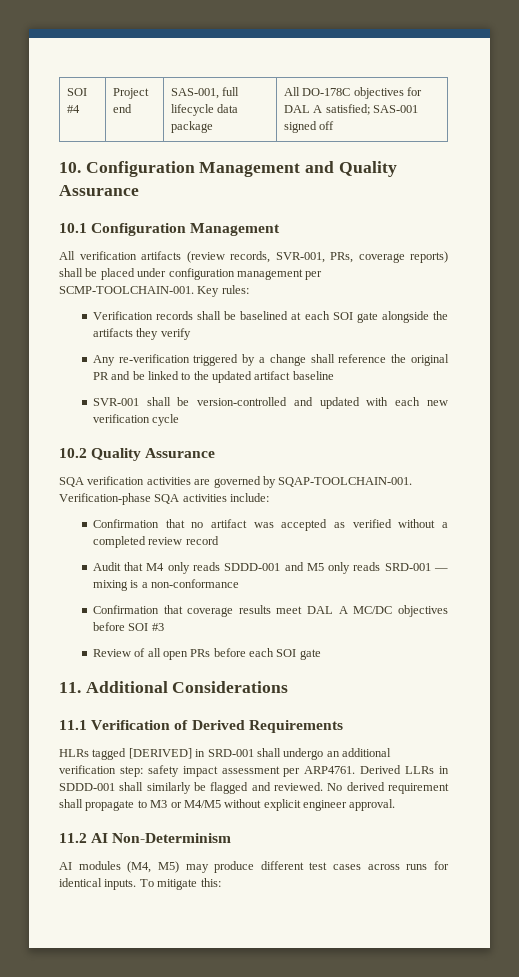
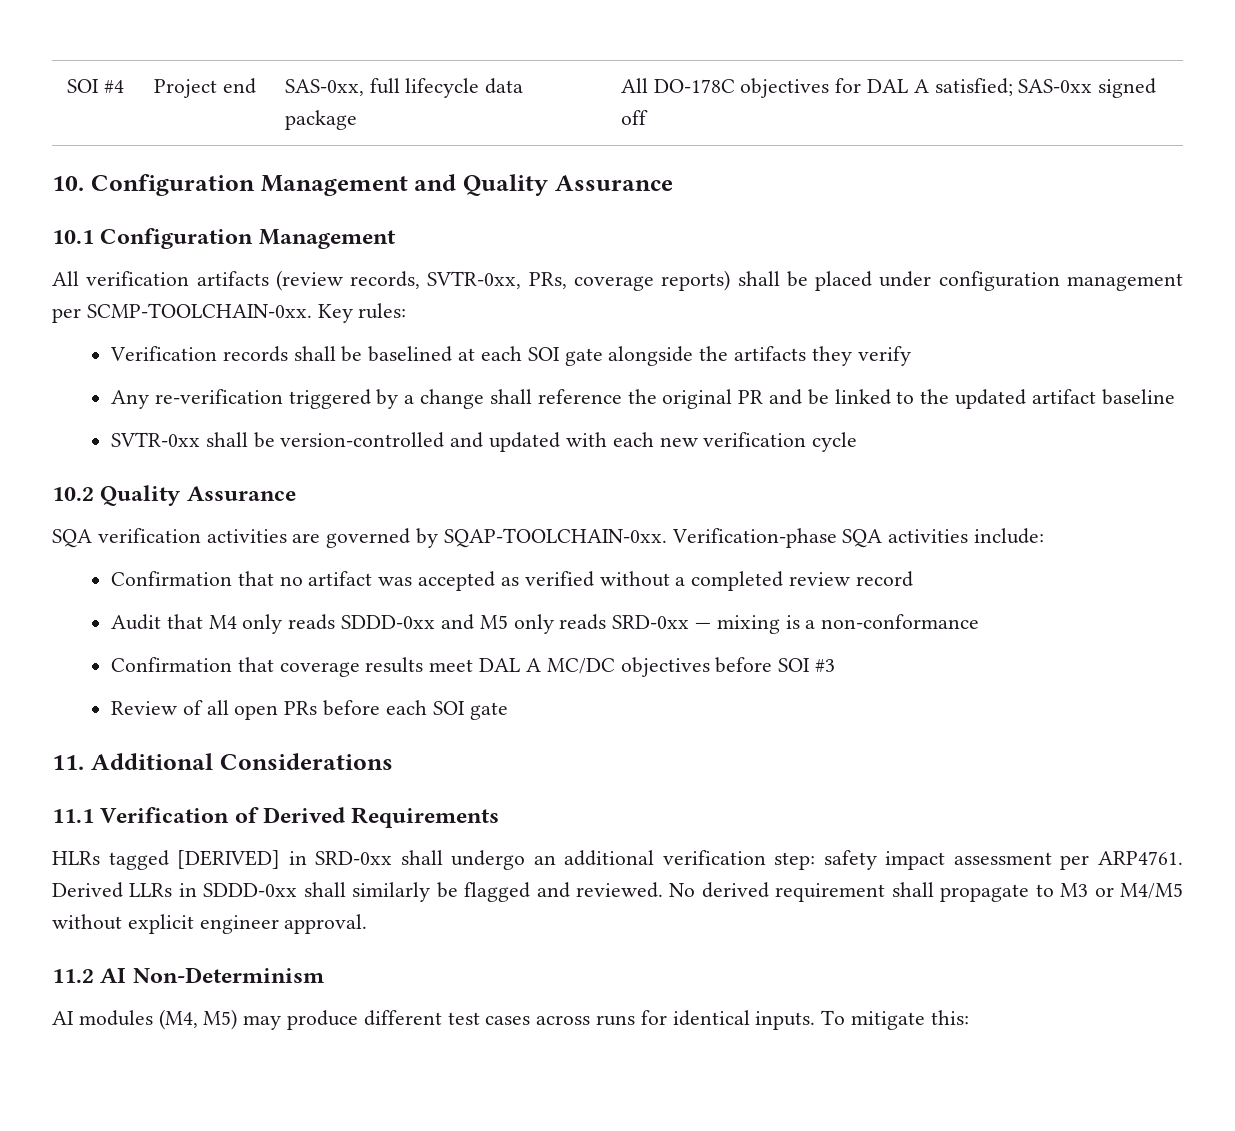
[170,88,219,99] SAS-001, -> [284,79,364,96] SAS-0xx,
[373,105,419,113] SAS-001 -> [1018,79,1093,93] SAS-0xx
[275,252,325,263] SVR-001, -> [427,271,522,289] SVTR-0xx,
[59,286,194,294] SCMP-TOOLCHAIN-001. -> [86,303,312,318] SCMP-TOOLCHAIN-0xx.
[92,398,139,406] SVR-001 -> [111,432,201,447] SVTR-0xx
[278,477,413,487] SQAP-TOOLCHAIN-001. -> [443,528,667,548] SQAP-TOOLCHAIN-0xx.
[224,563,281,571] SDDD-001 -> [341,615,436,629] SDDD-0xx
[384,563,431,571] SRD-001 -> [612,615,690,629] SRD-0xx
[207,749,254,757] SRD-001 -> [315,851,393,865] SRD-0xx
[59,783,115,791] SDDD-001 -> [203,883,298,897] SDDD-0xx

